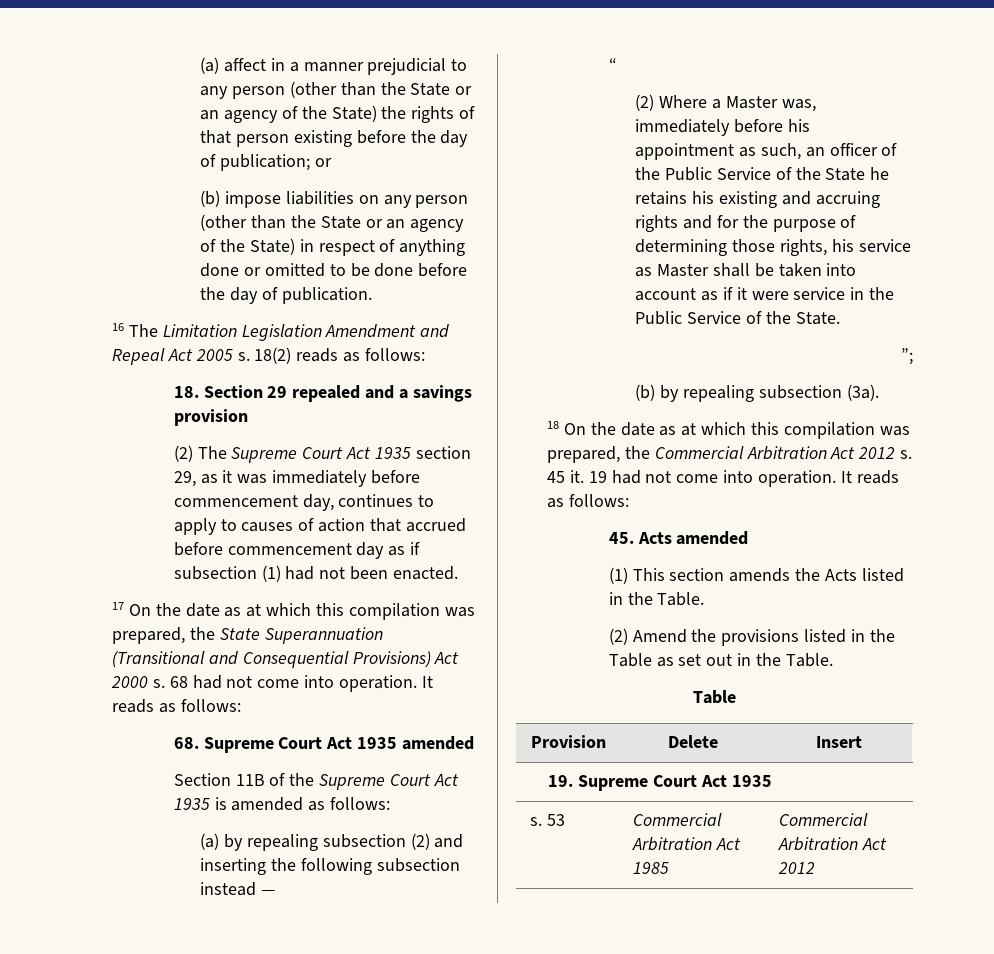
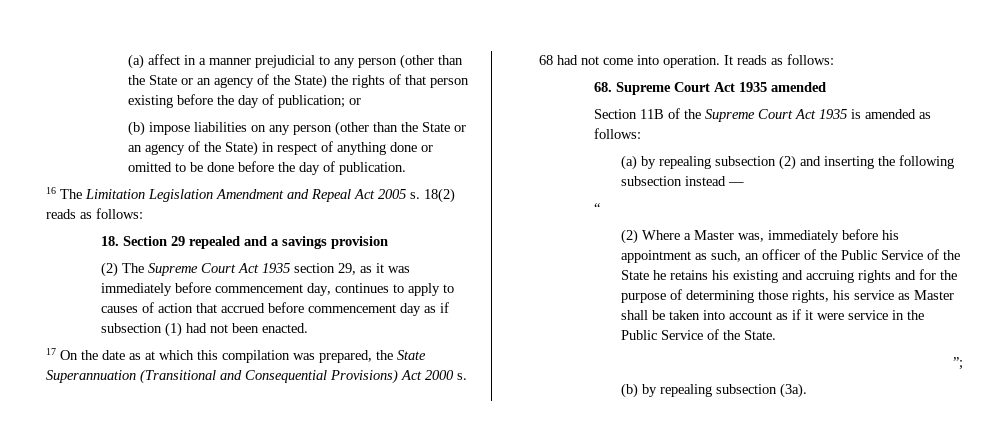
[546,421,910,439] [546,446,913,463] [546,470,899,487] [546,494,629,508] [608,531,749,545] [608,567,904,584] [608,592,705,606] [608,628,895,646] [608,653,833,667] [693,690,736,704] [530,735,606,748] [667,735,718,748] [816,736,862,748] [548,775,772,791] [529,814,565,826] [632,813,722,826] [631,837,741,851] [632,862,669,874] [778,813,868,826] [777,837,887,851] [777,862,815,874] // 18 On the date as at which this compilation was prepared, the Commercial Arbitration Act 2012 s. 45 it. 19 had not come into operation. It reads as follows: // 45. Acts amended // (1) This section amends the Acts listed in the Table. // (2) Amend the provisions listed in the Table as set out in the Table. // Table // Provision | Delete | Insert // 19. Supreme Court Act 1935 // s. 53 | Commercial Arbitration Act 1985 | Commercial Arbitration Act 2012 -> (807, 390) none

